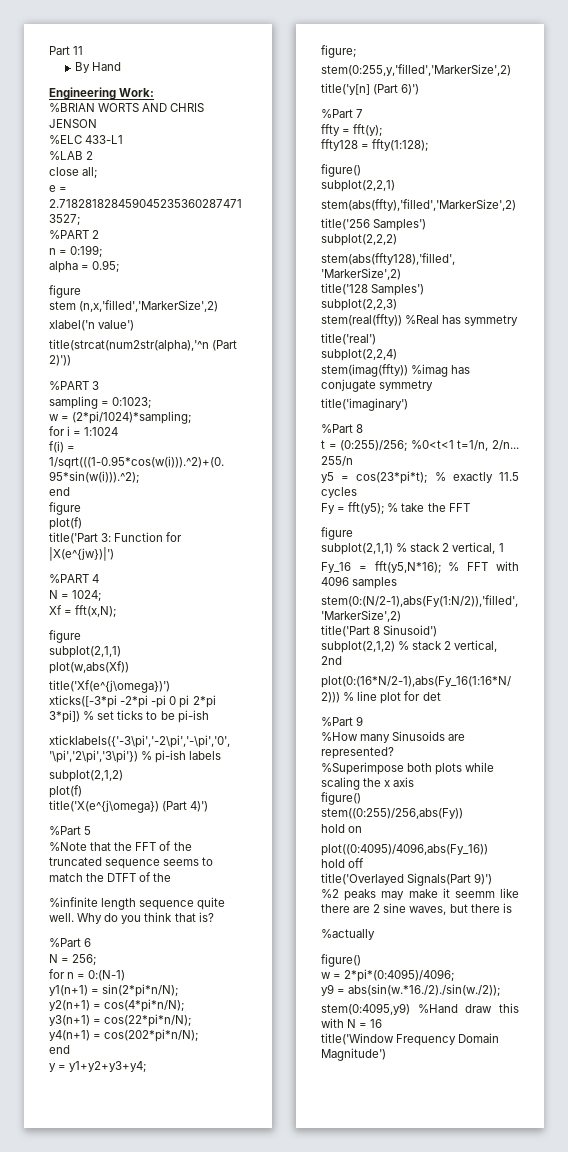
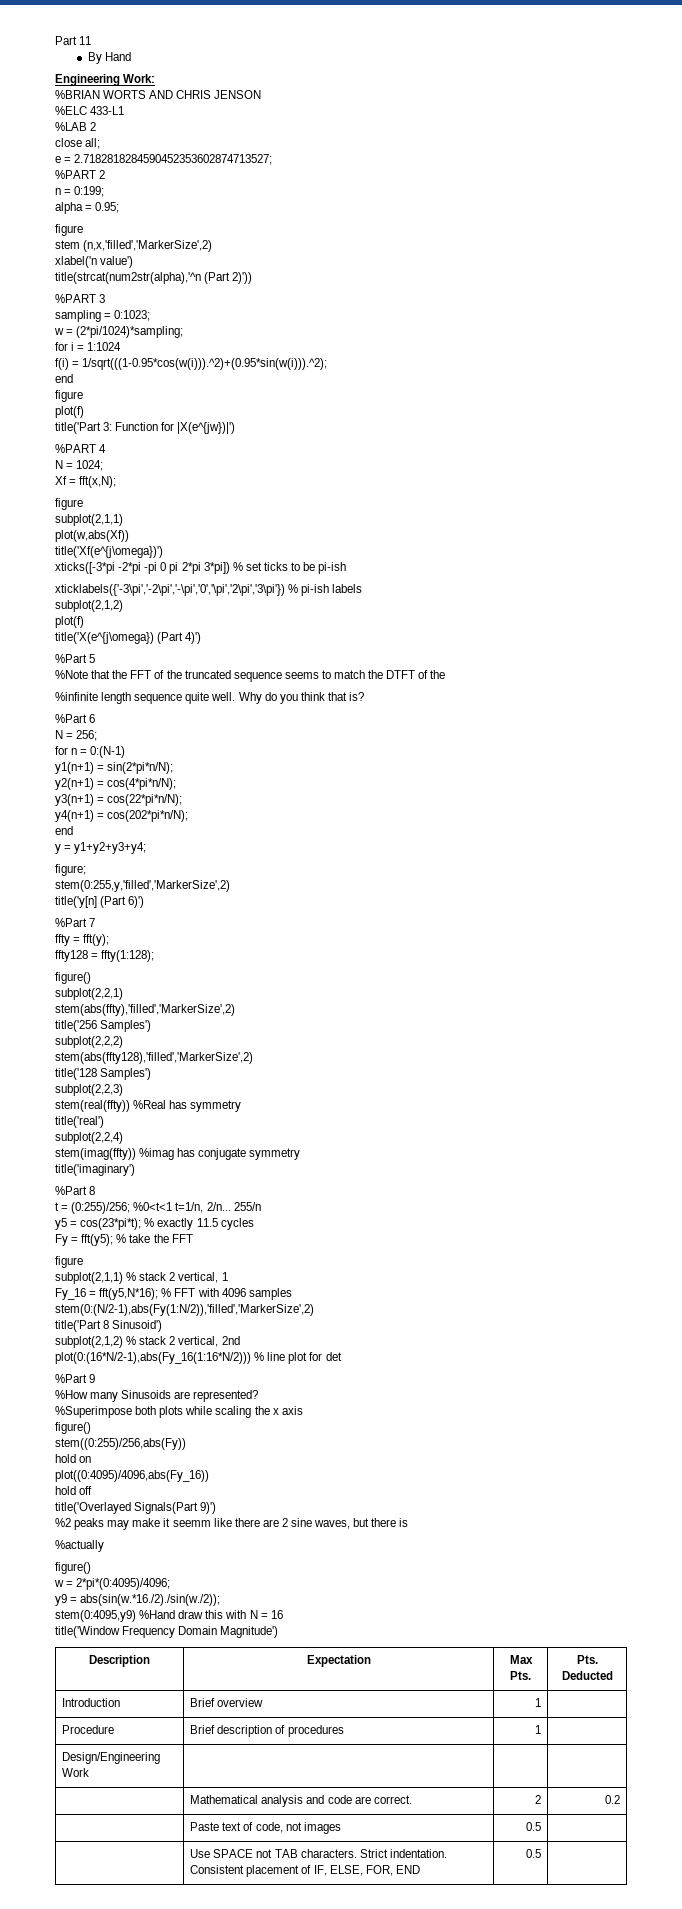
(386, 1054) none -> [89,1655,150,1667] [306,1655,371,1667] [509,1655,533,1664] [510,1671,531,1680] [576,1655,598,1664] [561,1671,613,1680] [62,1698,121,1707] [190,1698,264,1707] [534,1698,541,1707] [62,1725,115,1734] [190,1725,344,1737] [534,1725,541,1734] [62,1752,161,1764] [62,1768,90,1777] [190,1795,412,1807] [534,1795,541,1804] [604,1795,620,1804] [190,1822,341,1834] [525,1822,541,1831] [190,1849,447,1858] [190,1865,420,1877] [525,1849,541,1858] // Description | Expectation | Max Pts. | Pts. Deducted // Introduction | Brief overview | 1 | // Procedure | Brief description of procedures | 1 | // Design/Engineering Work | | | // | Mathematical analysis and code are correct. | 2 | 0.2 // | Paste text of code, not images | 0.5 | // | Use SPACE not TAB characters. Strict indentation. Consistent placement of IF, ELSE, FOR, END | 0.5 |

